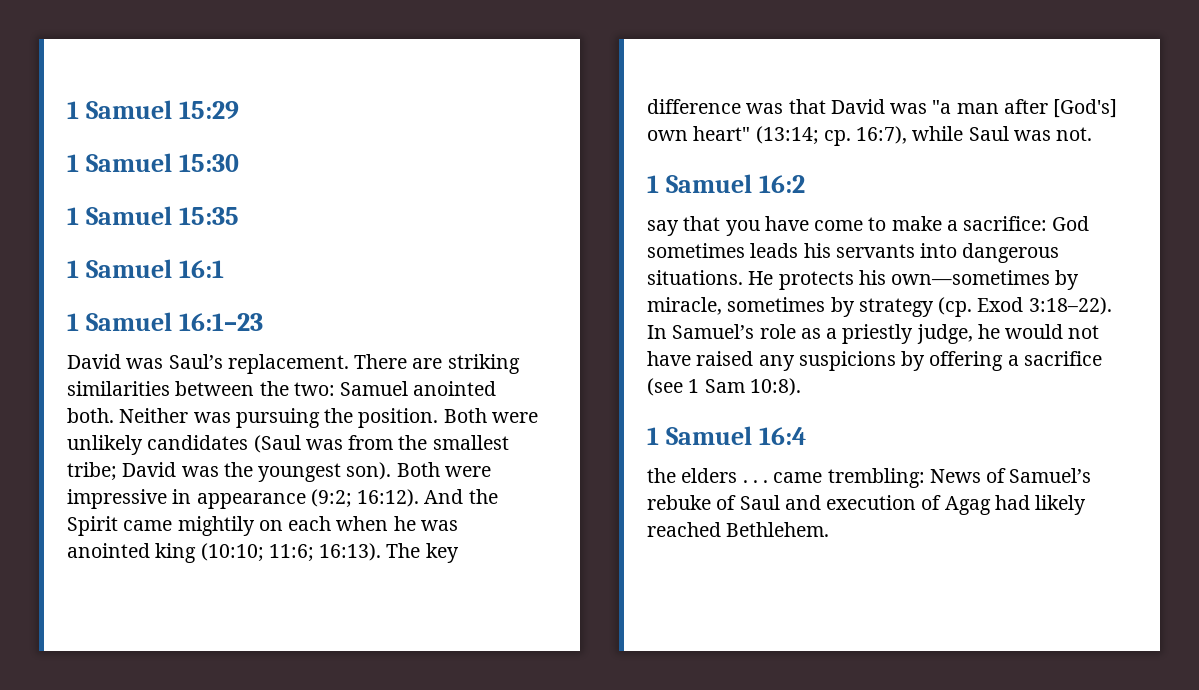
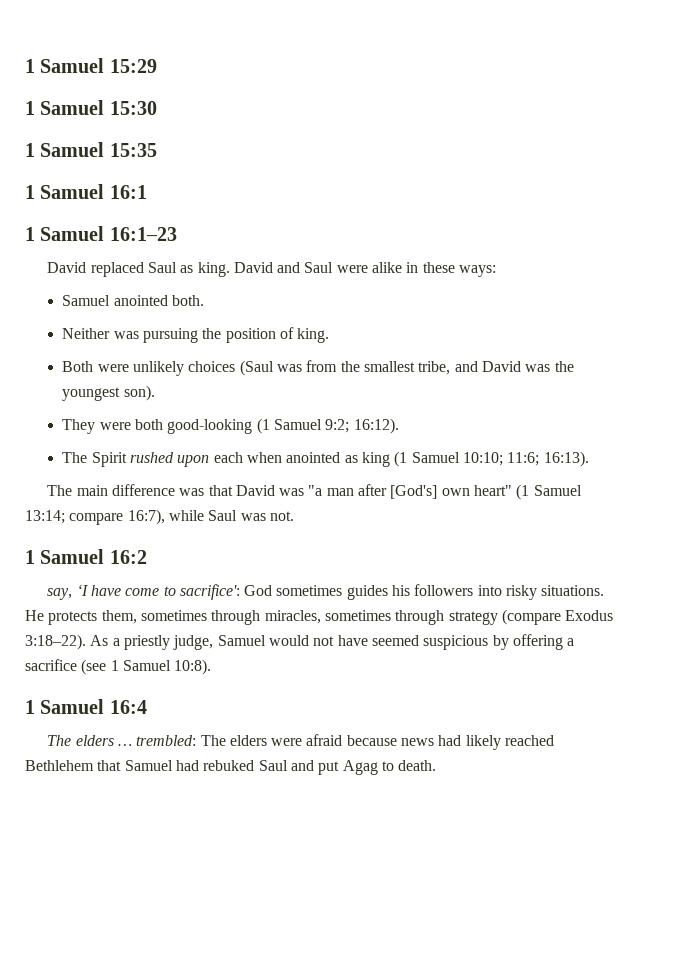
[126,354,520,374] [67,381,335,396] was Saul’s replacement. There are striking similarities between the two: -> [90,262,497,277] replaced Saul as king. David and Saul were alike in these ways: //
(114, 415) none -> (205, 300) //
[358,408,439,428] position. -> [225,327,330,343] position of king. //
[147,435,249,450] candidates -> [188,361,236,372] choices
[67,462,117,481] tribe; -> [418,361,478,375] tribe, and
[396,462,491,477] [67,489,498,509] [67,516,458,536] [67,543,264,563] Both were impressive in appearance (9:2; 16:12). And the Spirit came mightily on each when he was anointed king (10:10; -> [62,418,399,434] [62,451,503,467] // They were both good-looking (1 Samuel 9:2; 16:12). // The Spirit rushed upon each when anointed as king (1 Samuel 10:10;
[386,543,459,563] The key -> [47,485,108,496] // The main
[755,126,851,146] (13:14; cp. -> [516,484,582,500] [25,510,124,525] (1 Samuel 13:14; compare
[647,216,1090,236] [647,243,1060,263] [647,270,1080,290] [647,297,1112,317] [647,324,821,339] say that you have come to make a sacrifice: God sometimes leads his servants into dangerous situations. He protects his own—sometimes by miracle, sometimes by strategy (cp. Exod 3:18–22). In Samuel’s role as -> [47,584,605,600] [25,609,614,625] [25,634,109,650] say, ‘I have come to sacrifice': God sometimes guides his followers into risky situations. He protects them, sometimes through miracles, sometimes through strategy (compare Exodus 3:18–22). As
[977,324,1000,339] he -> [217,635,266,646] Samuel
[696,351,896,371] raised any suspicions -> [371,635,489,650] seemed suspicious
[704,379,745,393] Sam -> [122,660,171,671] Samuel
[647,468,1092,488] [647,495,1087,515] [647,522,830,537] the elders . . . came trembling: News of Samuel’s rebuke of Saul and execution of Agag had likely reached Bethlehem. -> [47,734,555,750] [25,760,437,775] The elders … trembled: The elders were afraid because news had likely reached Bethlehem that Samuel had rebuked Saul and put Agag to death.

